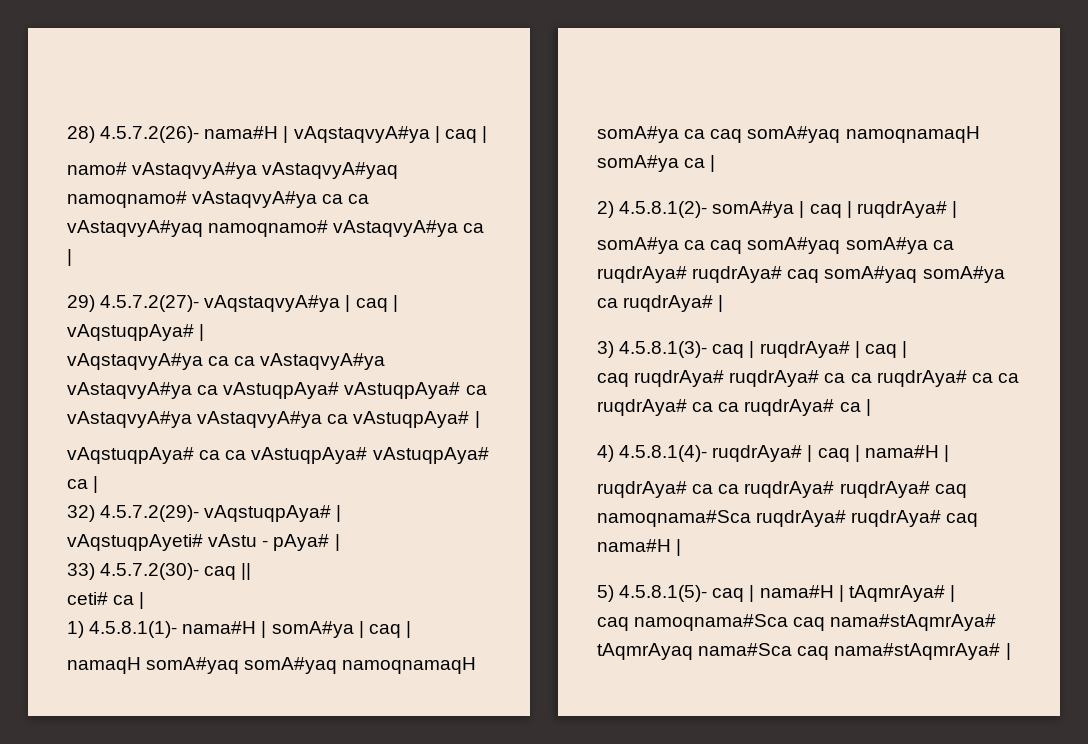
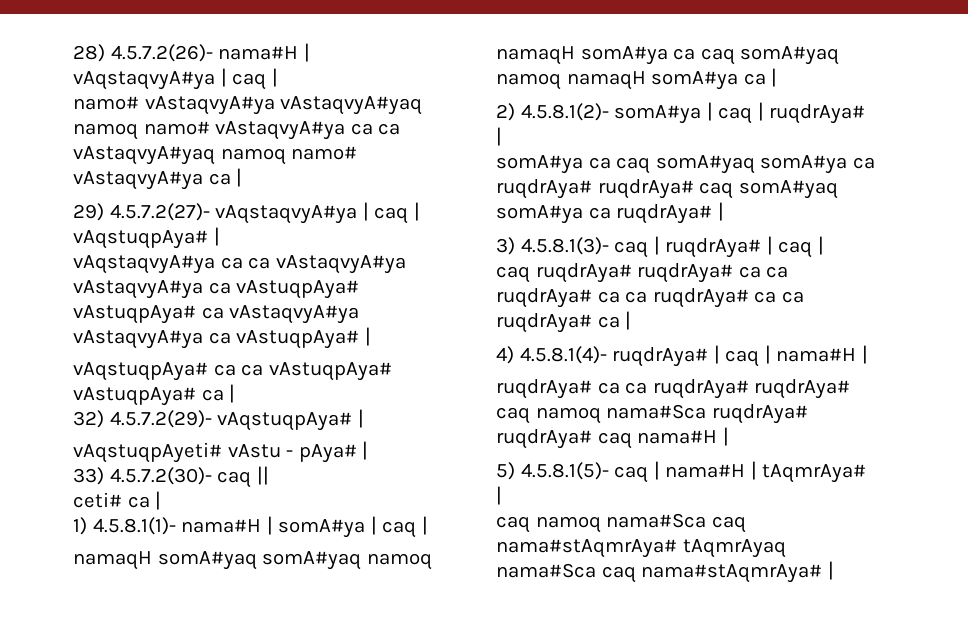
[67,191,187,208] namoqnamo# -> [73,121,210,140] namoq namo#
[208,220,329,237] namoqnamo# -> [220,146,358,165] namoq namo#
[342,657,477,674] [597,126,980,143] namoqnamaqH somA#ya ca caq somA#yaq namoqnamaqH -> [366,553,432,570] [496,46,840,65] [496,71,646,90] namoq namaqH somA#ya ca caq somA#yaq namoq namaqH
[597,510,751,527] namoqnama#Sca -> [535,404,707,424] namoq nama#Sca
[634,614,789,631] namoqnama#Sca -> [535,513,707,533] namoq nama#Sca

